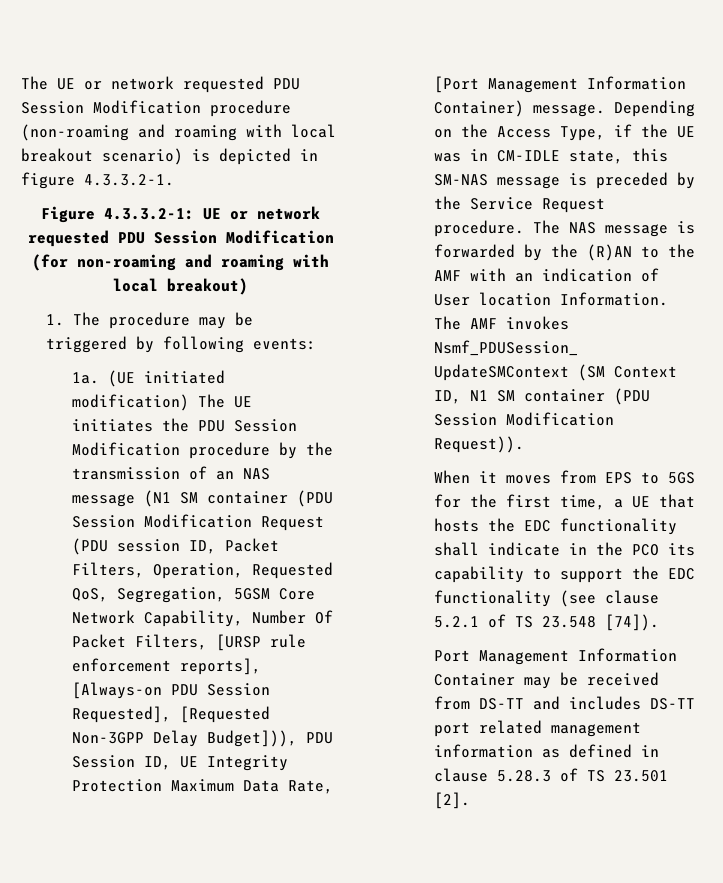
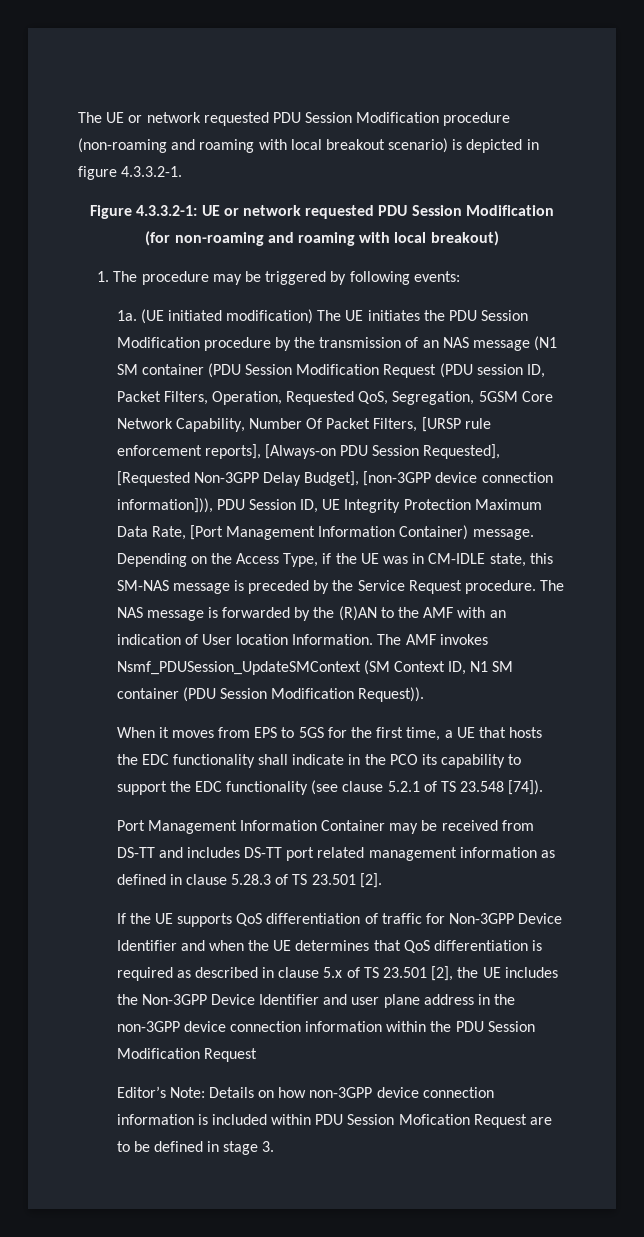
[206,730,297,747] Budget])), -> [304,471,553,486] [116,498,213,513] Budget], [non-3GPP device connection information])),
(470, 800) none -> [116,913,563,927] [116,940,543,953] [116,966,558,981] [116,994,516,1008] [116,1021,535,1032] [116,1048,257,1062] [116,1086,494,1098] [116,1114,553,1128] [116,1141,275,1155] // If the UE supports QoS differentiation of traffic for Non-3GPP Device Identifier and when the UE determines that QoS differentiation is required as described in clause 5.x of TS 23.501 [2], the UE includes the Non-3GPP Device Identifier and user plane address in the non-3GPP device connection information within the PDU Session Modification Request // Editor’s Note: Details on how non-3GPP device connection information is included within PDU Session Mofication Request are to be defined in stage 3.

